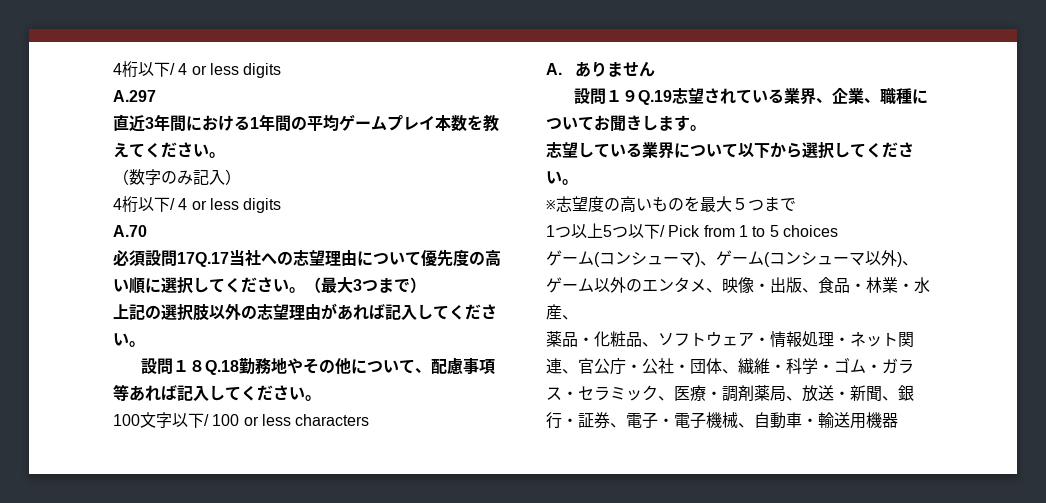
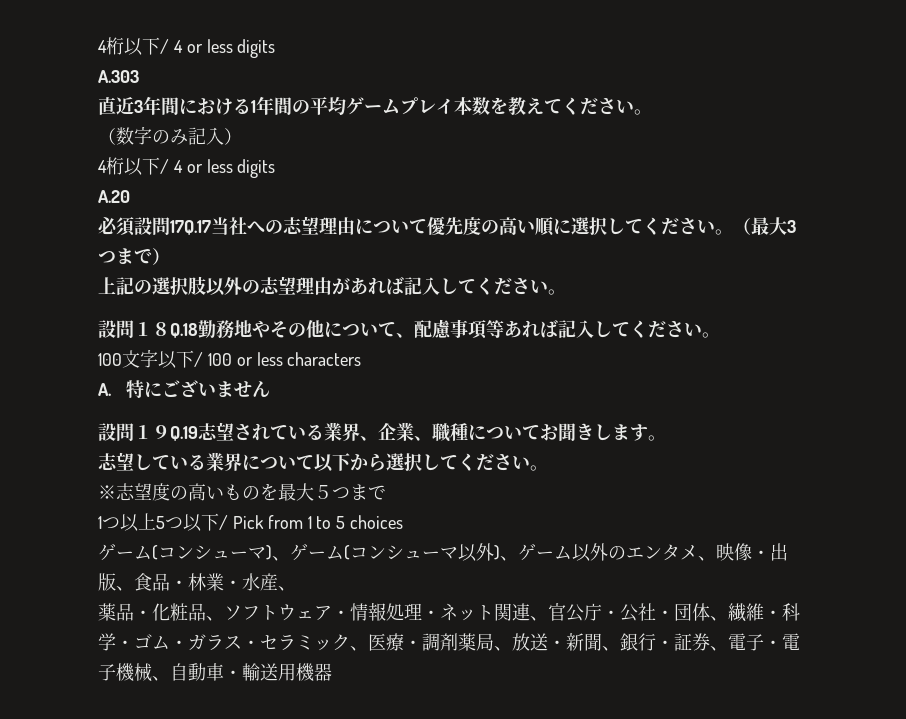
[113,61,282,78] [113,90,156,102] 4桁以下/ 4 or less digits // A.297 -> [98,37,276,58] [98,70,139,83] 4桁以下/ 4 or less digits // A.303
[113,225,147,237] A.70 -> [98,190,130,203] A.20
[574,61,607,77] あり -> [125,380,216,398] 特にござい

